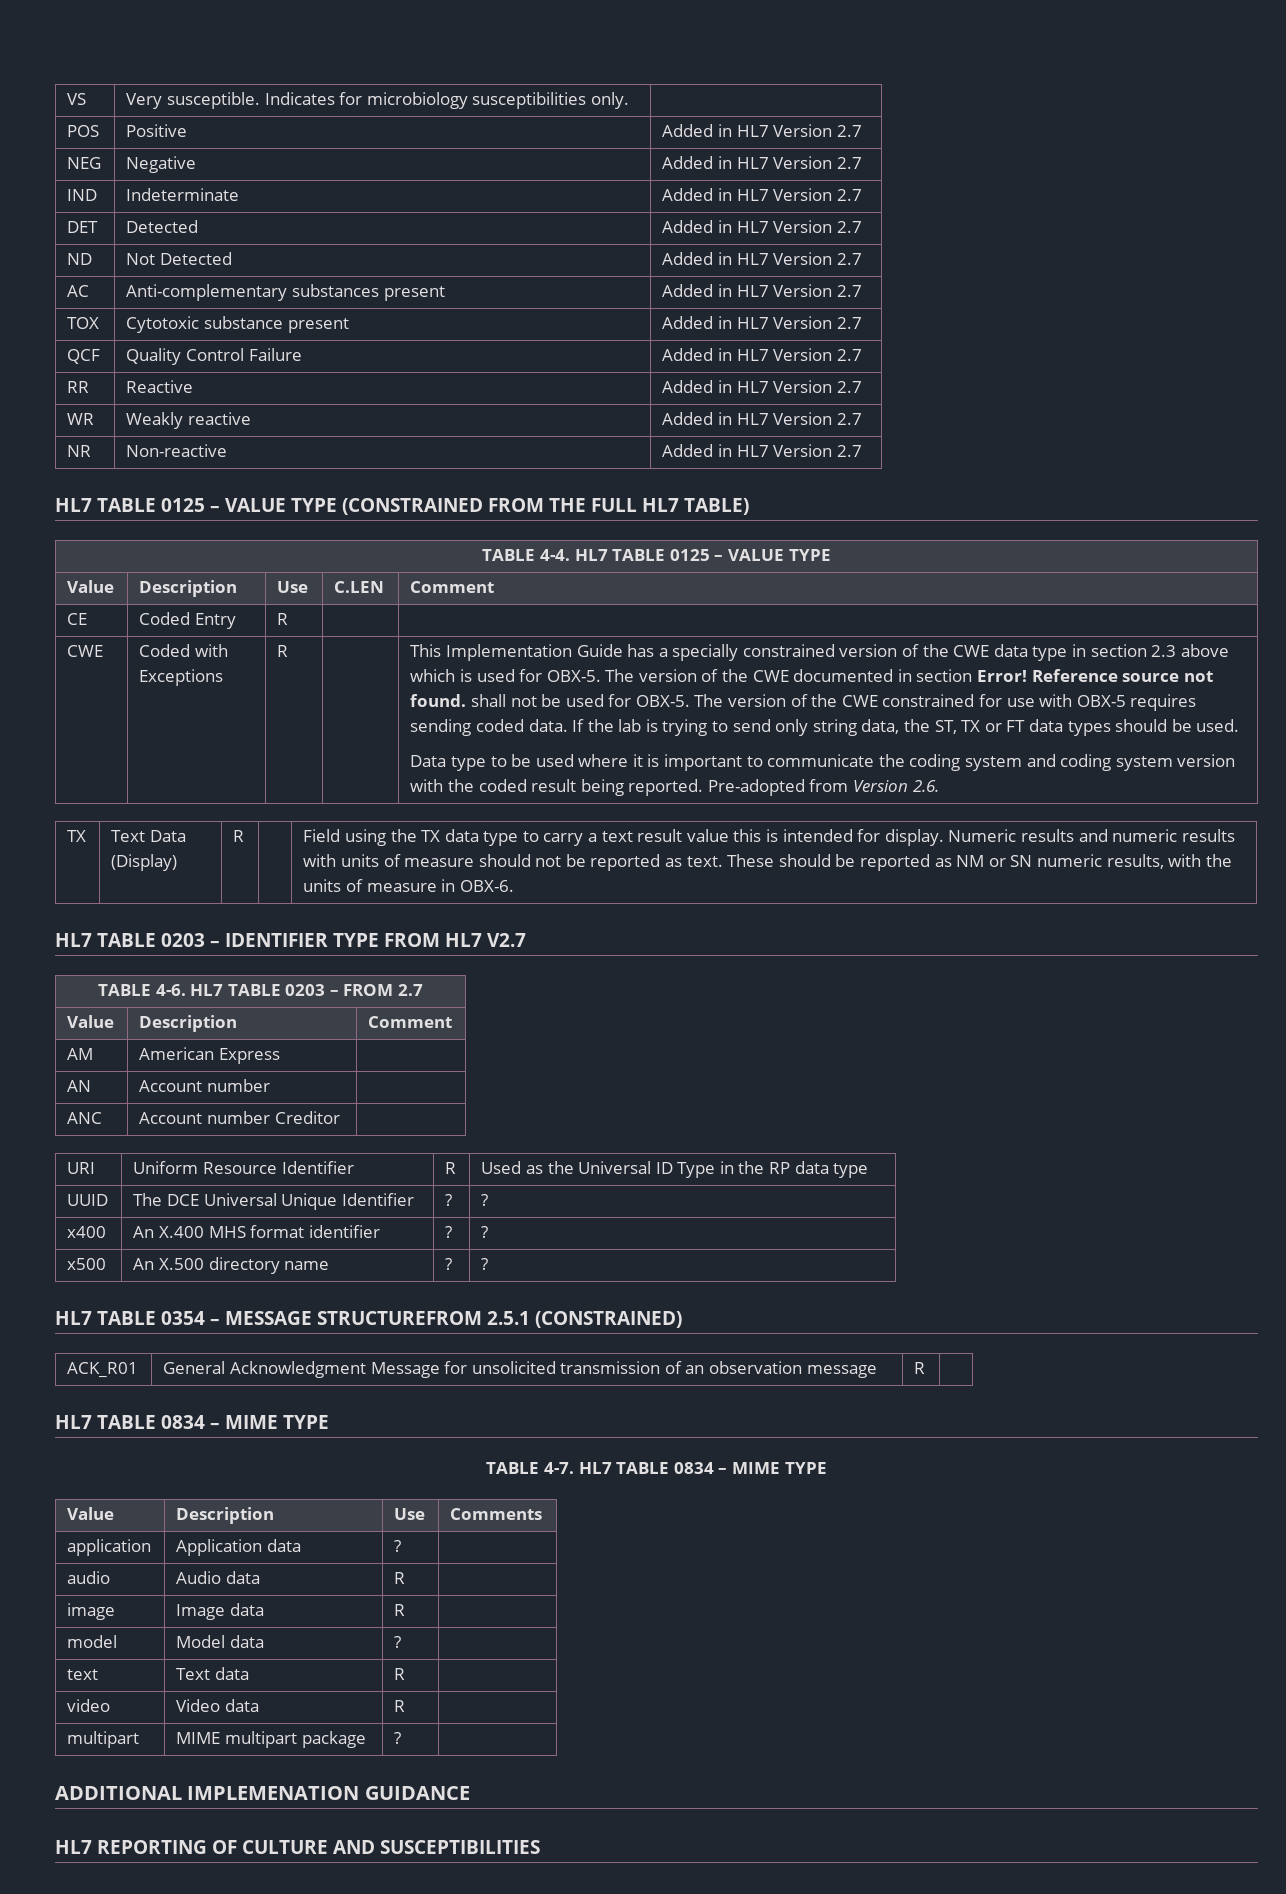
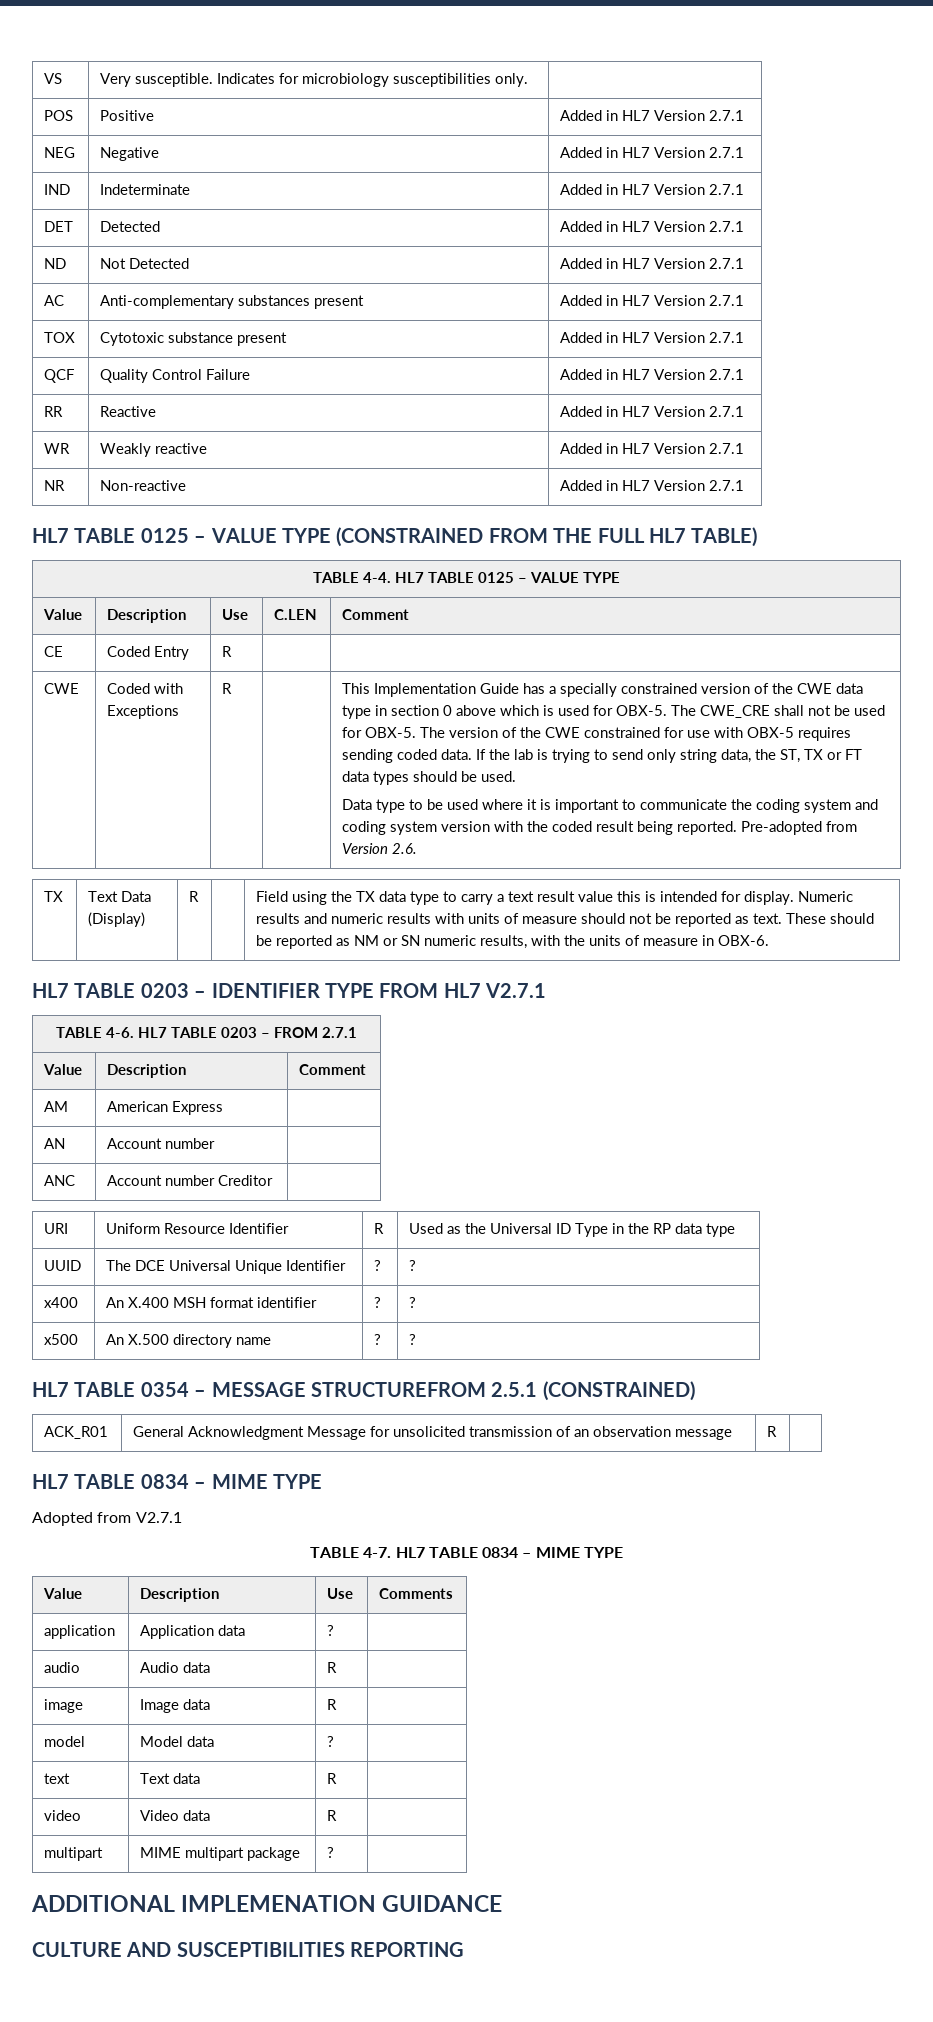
[836,125,862,137] 2.7 -> [709,110,745,121] 2.7.1
[836,157,862,169] 2.7 -> [709,147,745,158] 2.7.1
[836,189,862,201] 2.7 -> [709,184,745,195] 2.7.1
[836,221,862,233] 2.7 -> [709,221,745,232] 2.7.1
[836,253,862,265] 2.7 -> [709,258,745,269] 2.7.1
[836,285,862,297] 2.7 -> [709,295,745,306] 2.7.1
[836,317,862,329] 2.7 -> [709,332,745,343] 2.7.1
[836,349,862,361] 2.7 -> [709,369,745,380] 2.7.1
[836,381,862,393] 2.7 -> [709,406,745,417] 2.7.1
[836,413,862,425] 2.7 -> [709,443,745,454] 2.7.1
[836,445,862,457] 2.7 -> [709,480,745,491] 2.7.1
[1151,645,1177,657] 2.3 -> [443,705,453,716] 0
[638,669,1213,682] [410,694,467,707] version of the CWE documented in section Error! Reference source not found. -> [700,705,771,718] CWE_CRE
[486,933,526,947] V2.7 -> [485,983,547,998] V2.7.1
[398,984,424,996] 2.7 -> [322,1027,357,1038] 2.7.1
[208,1226,246,1238] MHS -> [173,1297,207,1308] MSH
(329, 1422) none -> [32,1512,182,1526] // Adopted from V2.7.1
[55,1840,237,1854] HL7 REPORTING OF -> (503, 1903) none
(540, 1847) none -> [350,1942,465,1957] REPORTING

